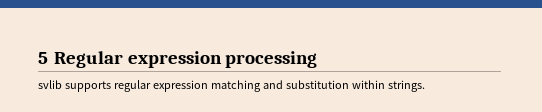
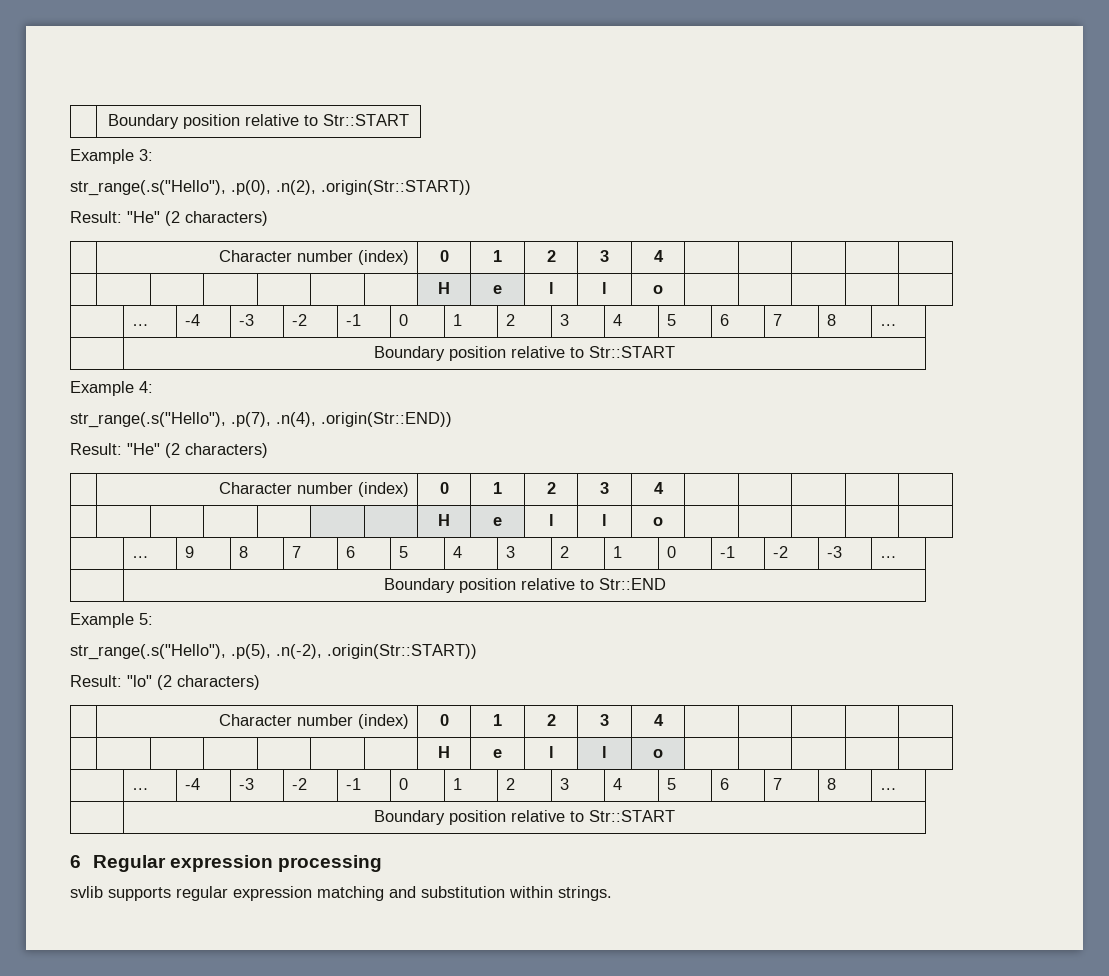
[38,52,48,64] 5 -> [107,114,409,129] [70,149,153,164] [70,180,471,196] [70,211,268,226] [218,250,409,265] [439,250,449,262] [493,250,502,262] [546,250,556,262] [600,250,609,262] [653,250,664,262] [438,282,450,294] [493,285,502,294] [548,282,554,294] [602,282,607,294] [653,285,663,294] [132,324,150,326] [185,314,201,326] [239,314,255,326] [292,314,308,326] [346,314,362,326] [399,314,409,326] [453,314,463,326] [506,314,516,326] [560,314,570,326] [613,314,623,326] [667,314,677,326] [720,314,730,326] [773,314,783,326] [827,314,837,326] [880,324,898,326] [374,346,675,361] [70,381,153,396] [70,412,452,428] [70,443,268,458] [218,482,409,497] [439,482,449,494] [493,482,502,494] [546,482,556,494] [600,482,609,494] [653,482,664,494] [438,514,450,526] [493,517,502,526] [548,514,554,526] [602,514,607,526] [653,517,663,526] [132,556,150,558] [185,546,195,558] [239,546,249,558] [292,546,302,558] [346,546,356,558] [399,546,409,558] [453,546,463,558] [506,546,516,558] [560,546,570,558] [613,546,623,558] [667,546,677,558] [720,546,736,558] [773,546,789,558] [827,546,843,558] [880,556,898,558] [383,578,666,593] [70,613,153,628] [70,644,477,660] [70,675,260,690] [218,714,409,729] [439,714,449,726] [493,714,502,726] [546,714,556,726] [600,714,609,726] [653,714,664,726] [438,746,450,758] [493,749,502,758] [548,746,554,758] [602,746,607,758] [653,749,663,758] [132,788,150,790] [185,778,201,790] [239,778,255,790] [292,778,308,790] [346,778,362,790] [399,778,409,790] [453,778,463,790] [506,778,516,790] [560,778,570,790] [613,778,623,790] [667,778,677,790] [720,778,730,790] [773,778,783,790] [827,778,837,790] [880,788,898,790] [374,810,675,825] [70,855,81,868] | Boundary position relative to Str::START // Example 3: // str_range(.s("Hello"), .p(0), .n(2), .origin(Str::START)) // Result: "He" (2 characters) // | Character number (index) | 0 | 1 | 2 | 3 | 4 | | | | | // | | | | | | | H | e | l | l | o | | | | | // | … | -4 | -3 | -2 | -1 | 0 | 1 | 2 | 3 | 4 | 5 | 6 | 7 | 8 | … // | Boundary position relative to Str::START // Example 4: // str_range(.s("Hello"), .p(7), .n(4), .origin(Str::END)) // Result: "He" (2 characters) // | Character number (index) | 0 | 1 | 2 | 3 | 4 | | | | | // | | | | | | | H | e | l | l | o | | | | | // | … | 9 | 8 | 7 | 6 | 5 | 4 | 3 | 2 | 1 | 0 | -1 | -2 | -3 | … // | Boundary position relative to Str::END // Example 5: // str_range(.s("Hello"), .p(5), .n(-2), .origin(Str::START)) // Result: "lo" (2 characters) // | Character number (index) | 0 | 1 | 2 | 3 | 4 | | | | | // | | | | | | | H | e | l | l | o | | | | | // | … | -4 | -3 | -2 | -1 | 0 | 1 | 2 | 3 | 4 | 5 | 6 | 7 | 8 | … // | Boundary position relative to Str::START // 6

